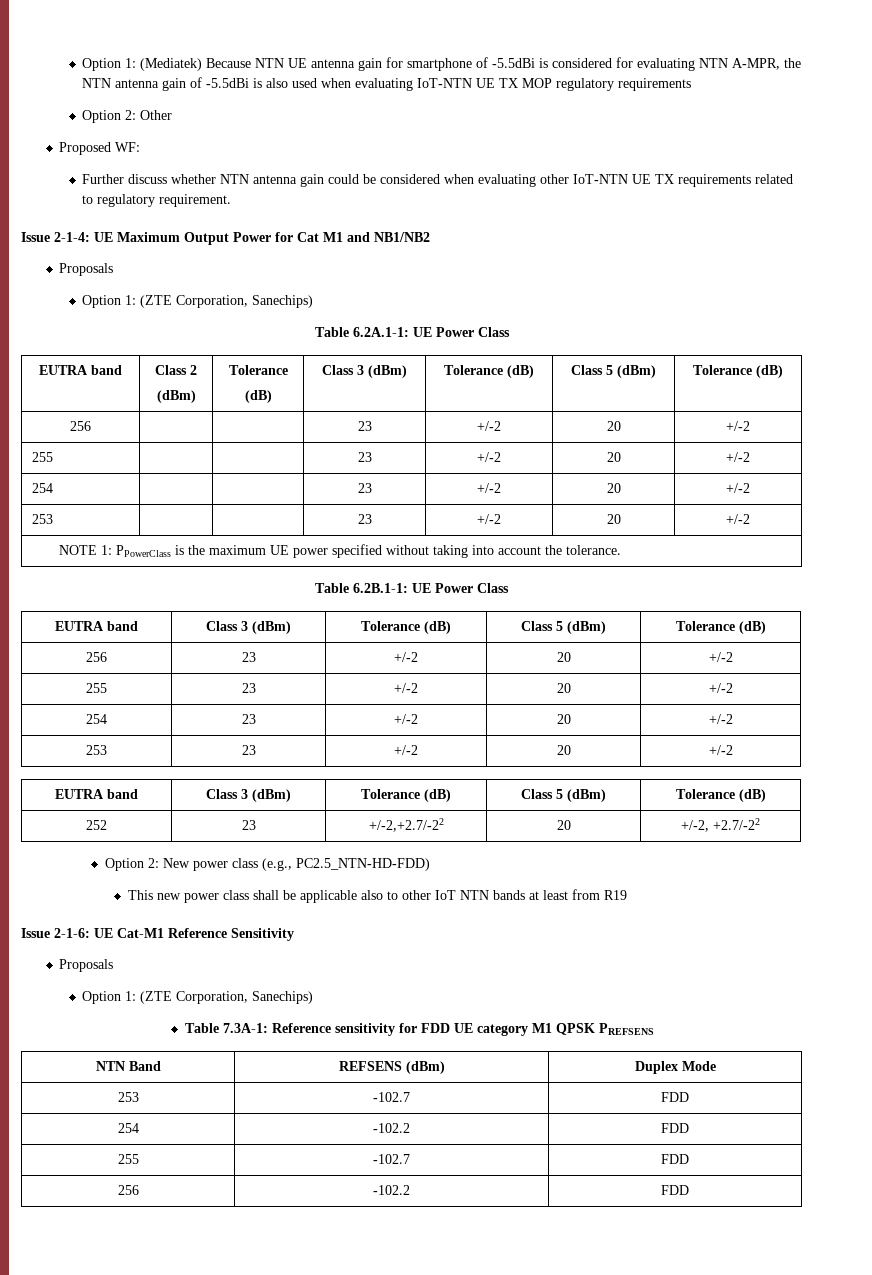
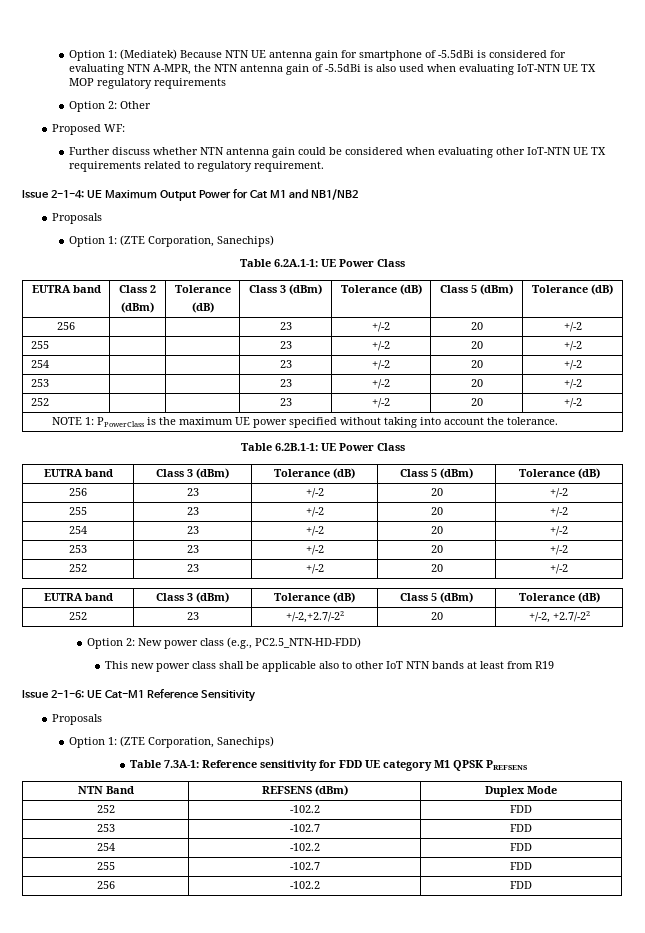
(750, 519) none -> [30,398,49,406] [279,398,292,406] [372,398,391,408] [470,398,483,406] [563,398,582,408] // 252 | | | 23 | +/-2 | 20 | +/-2
(733, 750) none -> [69,564,87,572] [186,564,199,572] [305,564,324,574] [430,564,443,572] [550,564,568,574] // 252 | 23 | +/-2 | 20 | +/-2
(716, 1066) none -> [96,805,115,813] [289,805,320,813] [510,805,532,813] // 252 | -102.2 | FDD

